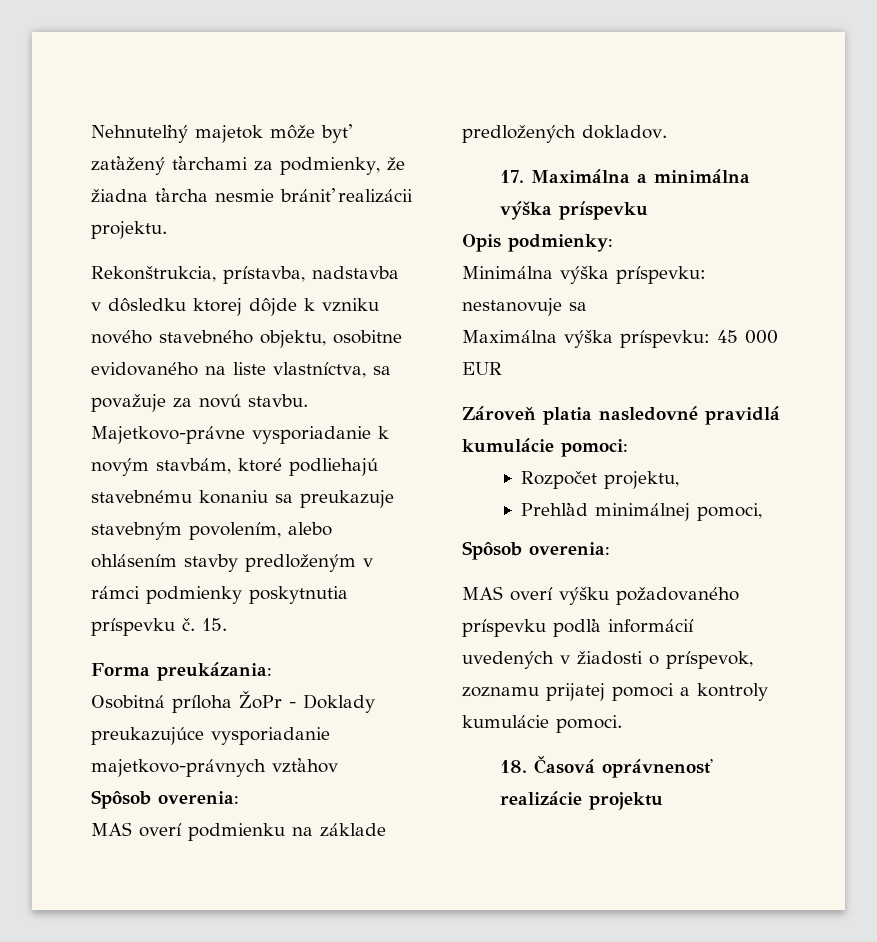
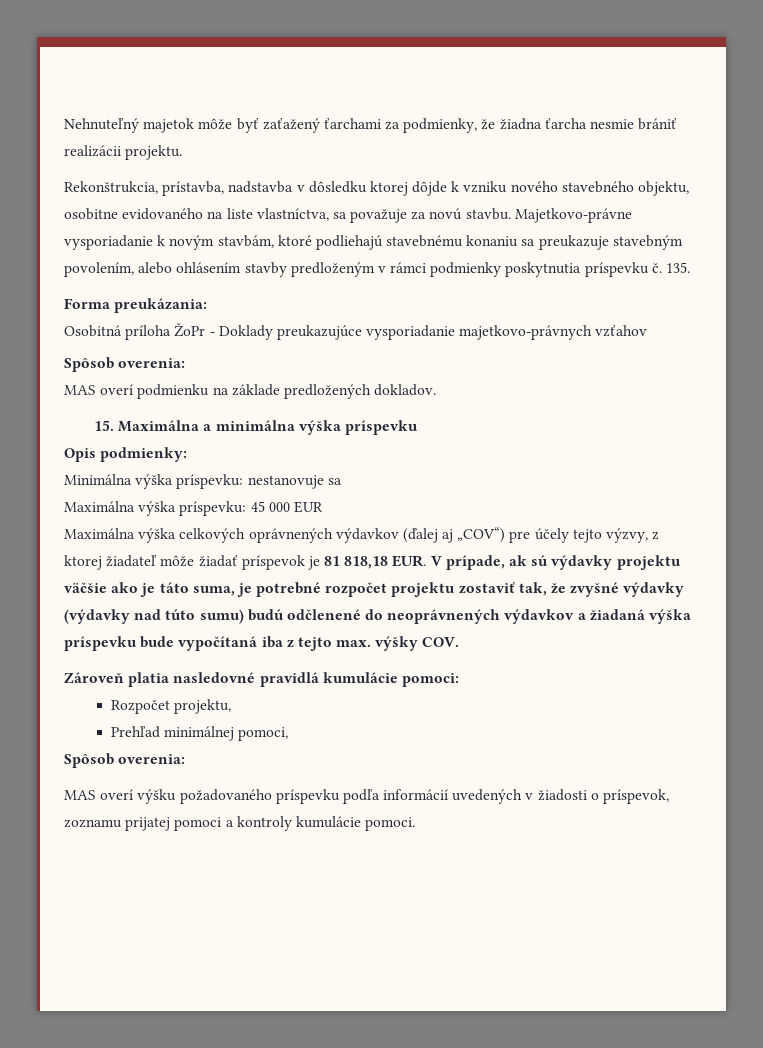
[202,618,227,631] 15. -> [666,262,691,273] 135.
[499,170,524,183] 17. -> [94,420,115,431] 15.
(502, 368) none -> [64,527,660,543] [64,555,680,570] [64,582,685,597] [64,609,692,624] [64,636,460,651] // Maximálna výška celkových oprávnených výdavkov (ďalej aj „COV“) pre účely tejto výzvy, z ktorej žiadateľ môže žiadať príspevok je 81 818,18 EUR. V prípade, ak sú výdavky projektu väčšie ako je táto suma, je potrebné rozpočet projektu zostaviť tak, že zvyšné výdavky (výdavky nad túto sumu) budú odčlenené do neoprávnených výdavkov a žiadaná výška príspevku bude vypočítaná iba z tejto max. výšky COV.
[499,755,713,778] [499,791,663,810] // 18. Časová oprávnenosť realizácie projektu -> (416, 824) none

